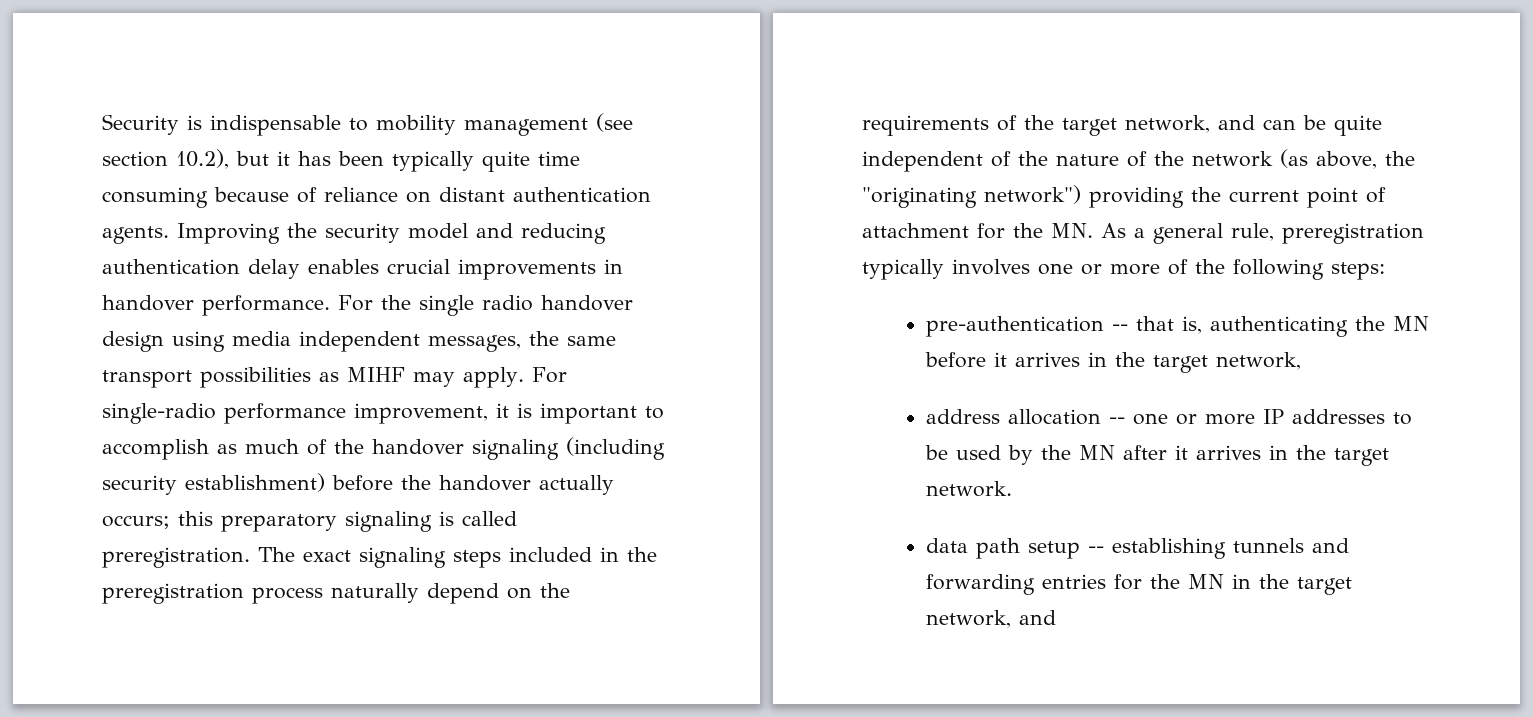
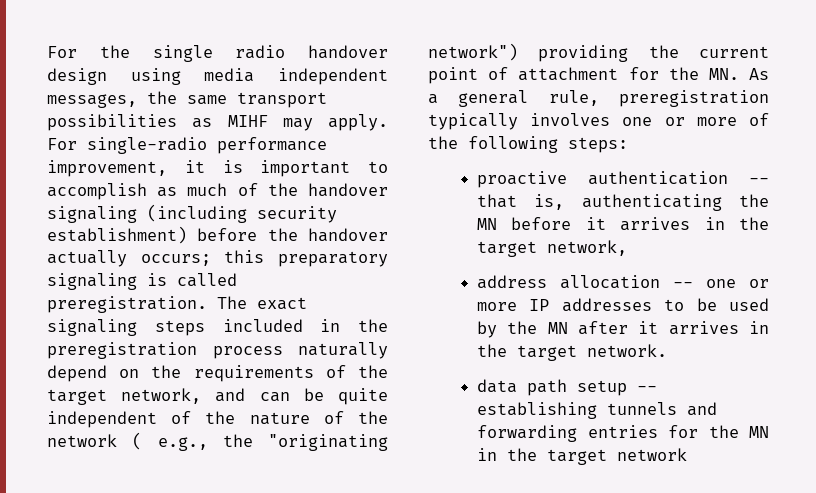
[102,113,633,136] [102,149,580,172] [102,187,651,208] [102,223,606,244] [102,259,623,280] [102,295,330,316] Security is indispensable to mobility management (see section 10.2), but it has been typically quite time consuming because of reliance on distant authentication agents. Improving the security model and reducing authentication delay enables crucial improvements in handover performance. -> (47, 52) none
[1280,149,1377,169] (as above, -> [132,432,208,451] ( e.g.,
[926,316,1105,337] pre-authentication -> [477,171,729,188] proactive authentication
[926,610,1057,628] network, and -> [617,448,688,461] network

